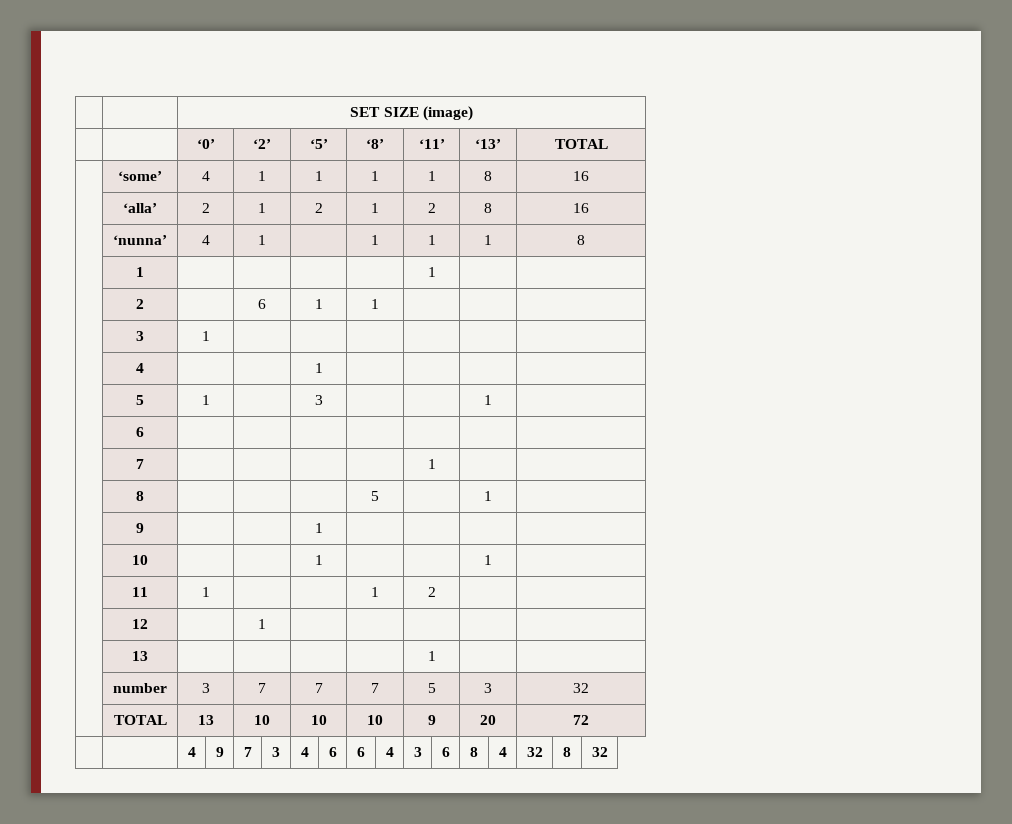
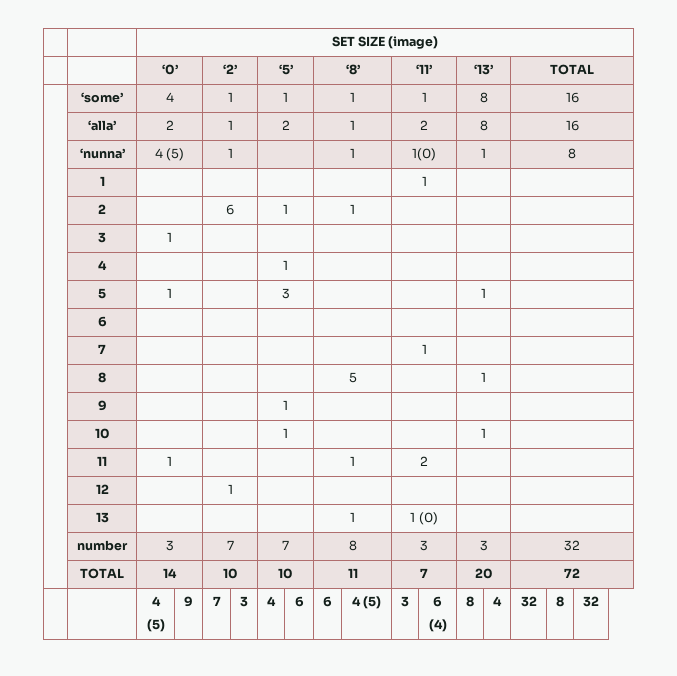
[258,235,266,245] [371,235,379,245] [427,235,436,245] | 1 | | 1 | 1 -> [166,148,185,161] [227,148,233,158] [350,148,355,158] [412,148,436,161] (5) | 1 | | 1 | 1(0)
[427,651,436,661] | 1 -> [350,512,355,522] [410,512,438,525] 1 | 1 (0)
[371,683,379,693] [427,683,436,693] 7 | 5 -> [348,540,357,551] [420,540,428,551] 8 | 3
[197,715,214,725] [254,715,270,725] [310,715,327,725] [367,715,383,725] [427,715,436,725] 13 | 10 | 10 | 10 | 9 -> [163,568,177,578] [222,568,238,579] [278,568,293,579] [347,568,358,578] [420,568,428,578] 14 | 10 | 10 | 11 | 7
(196, 752) none -> [146,619,165,632] // (5)
(394, 752) none -> [363,596,382,609] (5)
(450, 752) none -> [428,619,447,632] // (4)

